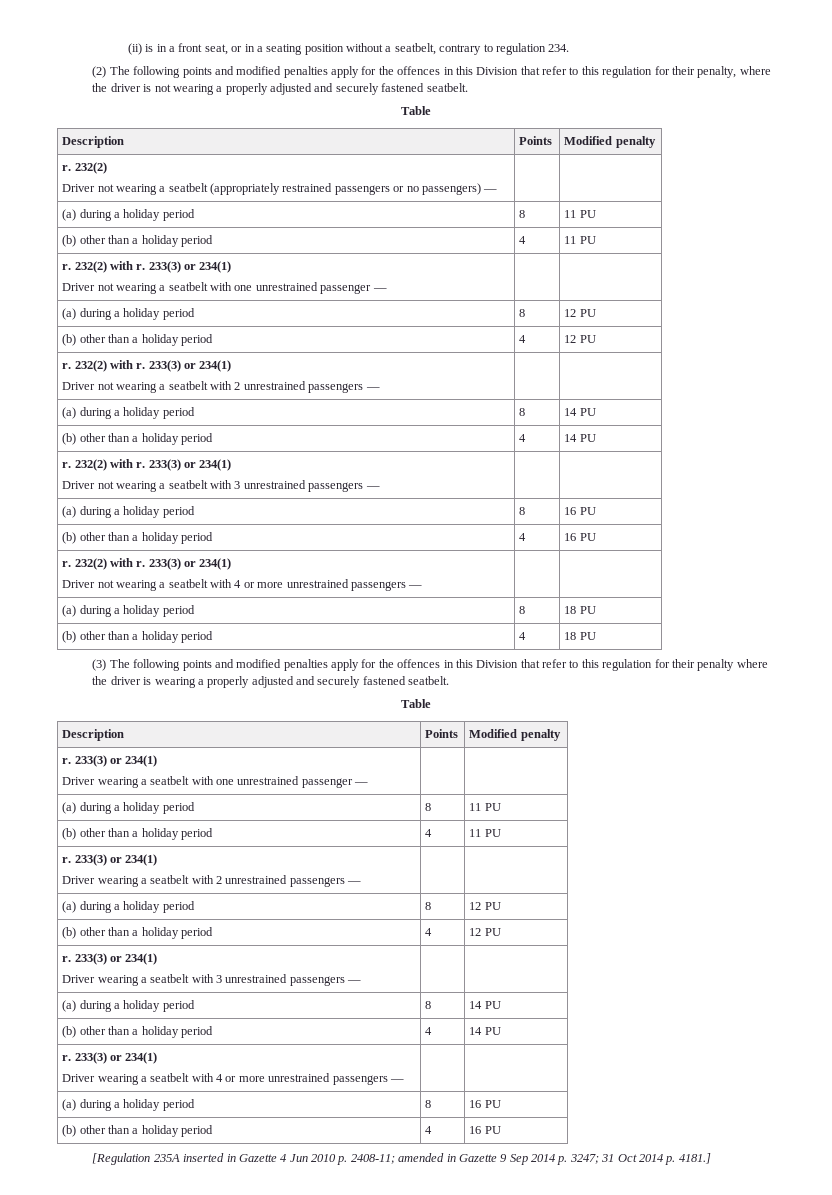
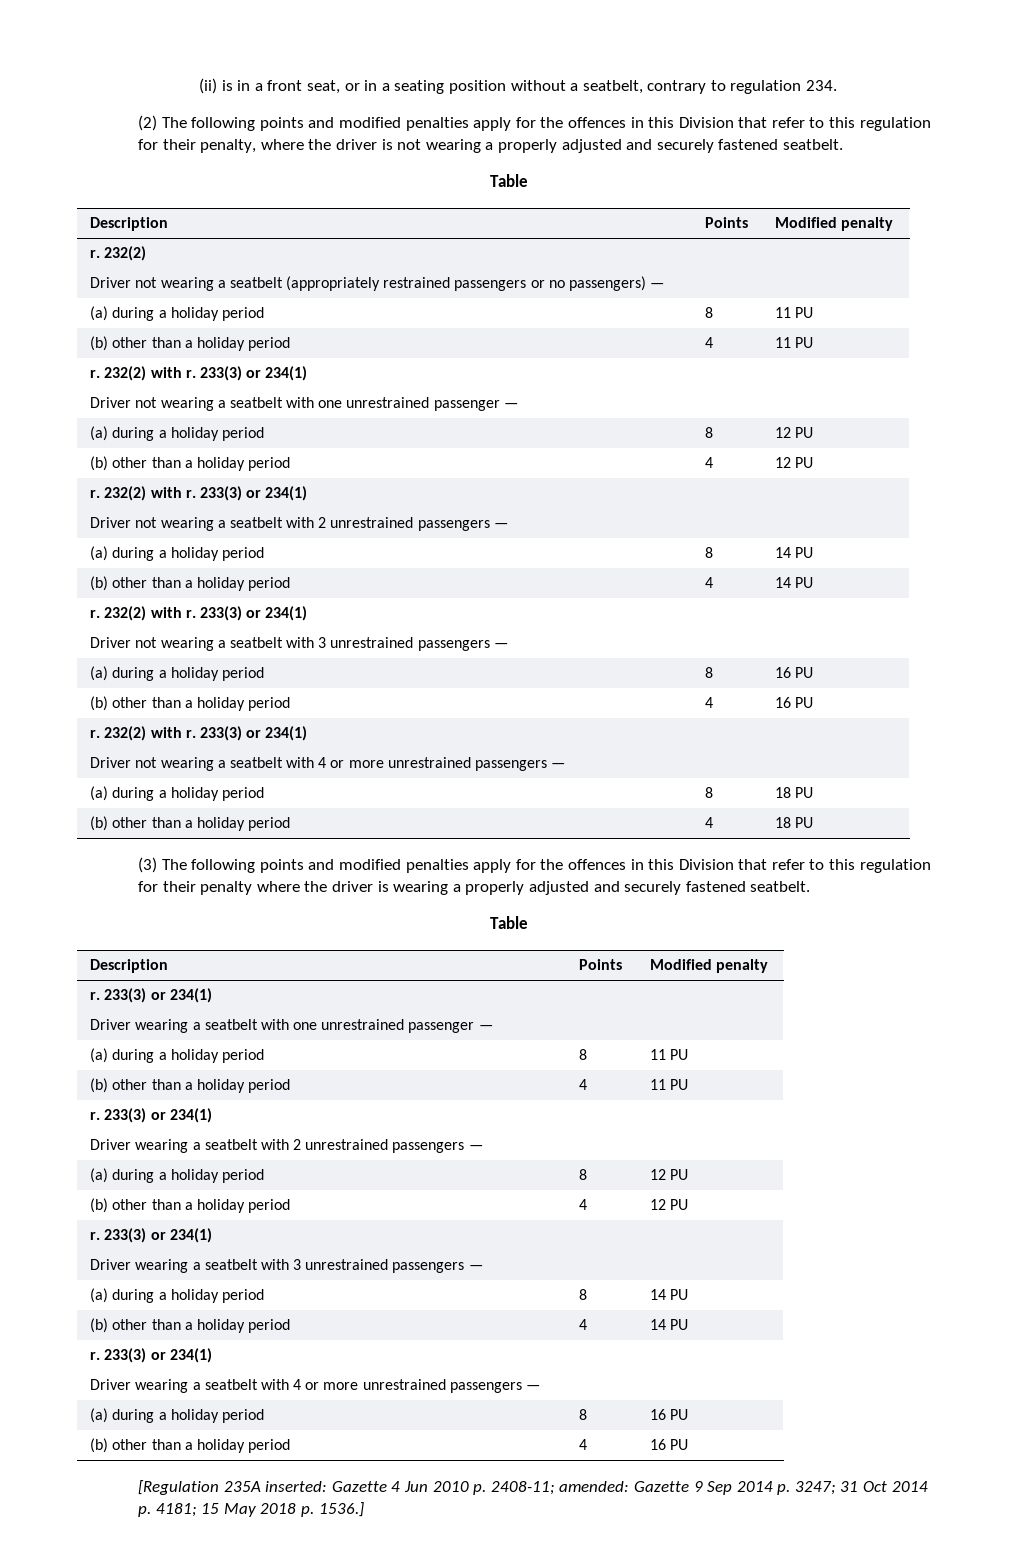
[183,1153,236,1162] inserted in -> [265,1481,328,1492] inserted:
[398,1153,456,1162] amended in -> [559,1481,630,1492] amended:
[678,1153,711,1164] 4181.] -> [155,1502,364,1517] 4181; 15 May 2018 p. 1536.]

